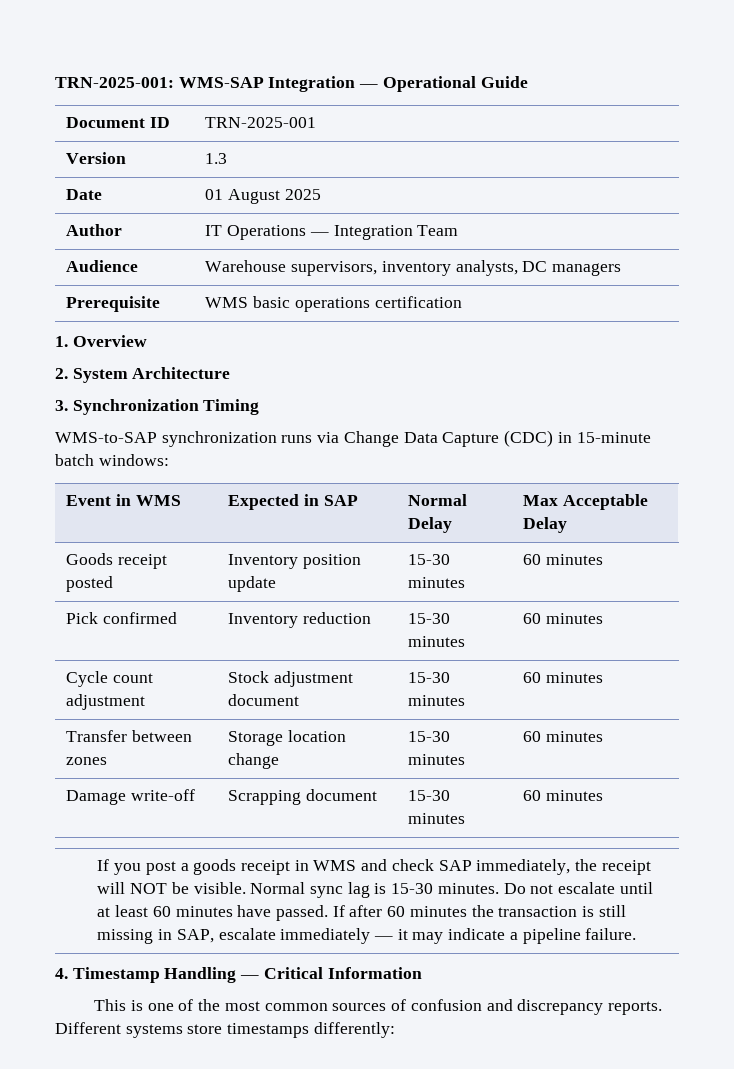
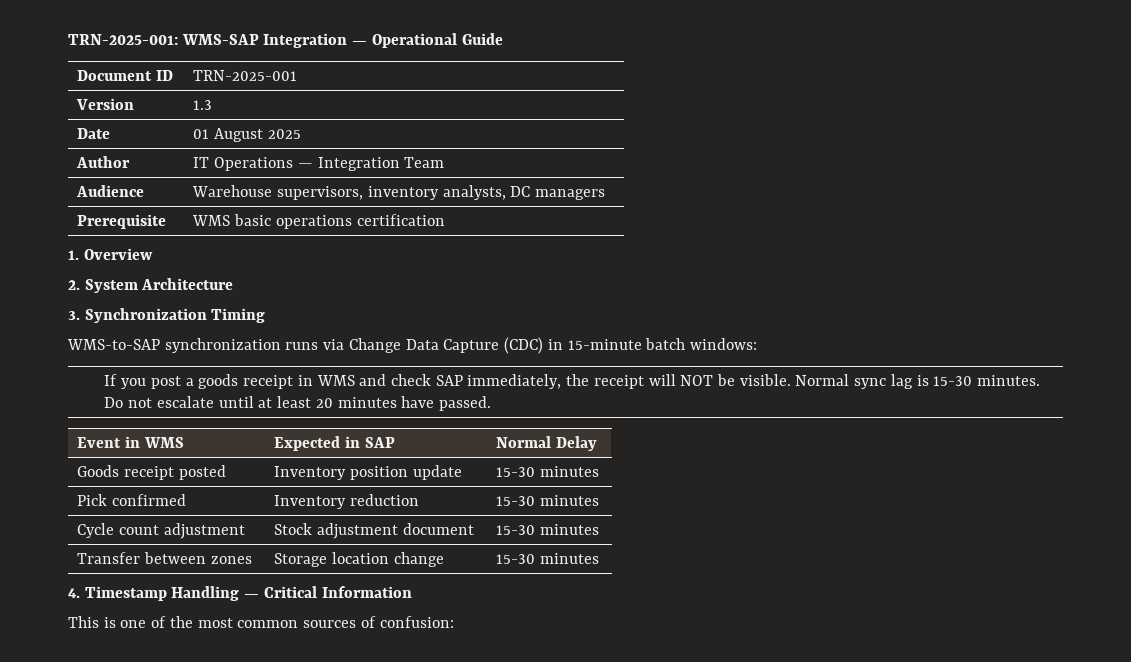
[66,494,181,506] [228,494,358,510] [408,494,468,506] [408,517,453,533] [523,494,649,510] [523,517,568,533] [66,553,168,569] [66,576,114,592] [228,554,362,569] [228,576,277,592] [408,554,451,565] [408,577,466,588] [523,554,604,565] [66,612,178,624] [228,612,372,628] [408,613,451,624] [408,636,466,647] [523,613,604,624] [66,671,154,687] [66,694,146,710] [228,671,354,687] [228,694,300,706] [408,672,451,683] [408,695,466,706] [523,672,604,683] [66,730,193,742] [66,757,108,765] [228,730,347,746] [228,753,280,769] [408,731,451,742] [408,754,466,765] [523,731,604,742] [66,789,196,805] [228,789,378,805] [408,790,451,801] [408,813,466,824] [523,790,604,801] // Event in WMS | Expected in SAP | Normal Delay | Max Acceptable Delay // Goods receipt posted | Inventory position update | 15-30 minutes | 60 minutes // Pick confirmed | Inventory reduction | 15-30 minutes | 60 minutes // Cycle count adjustment | Stock adjustment document | 15-30 minutes | 60 minutes // Transfer between zones | Storage location change | 15-30 minutes | 60 minutes // Damage write-off | Scrapping document | 15-30 minutes | 60 minutes -> (757, 344) none
[152,906,171,917] 60 -> [315,398,333,408] 20
[332,905,626,917] [97,928,637,944] If after 60 minutes the transaction is still missing in SAP, escalate immediately — it may indicate a pipeline failure. -> [77,436,184,448] [274,436,395,451] [496,436,598,451] [77,465,226,480] [274,465,462,480] [496,466,600,477] [77,494,187,506] [274,494,420,509] [496,495,600,506] [77,523,245,539] [274,523,474,539] [496,524,600,535] [77,552,252,564] [274,552,444,567] [496,553,600,564] // Event in WMS | Expected in SAP | Normal Delay // Goods receipt posted | Inventory position update | 15-30 minutes // Pick confirmed | Inventory reduction | 15-30 minutes // Cycle count adjustment | Stock adjustment document | 15-30 minutes // Transfer between zones | Storage location change | 15-30 minutes
[410,999,662,1015] [55,1022,395,1038] confusion and discrepancy reports. Different systems store timestamps differently: -> [379,616,454,628] confusion:

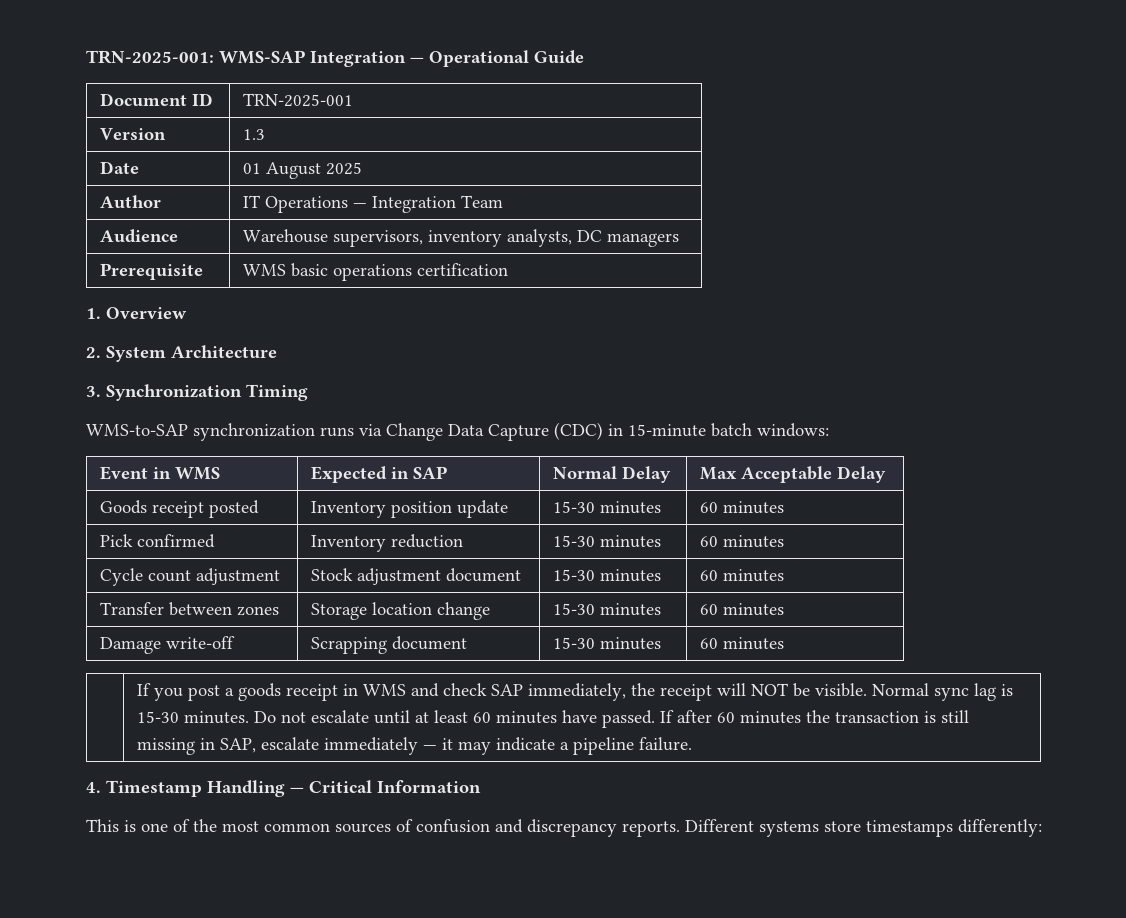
(757, 344) none -> [99,466,220,480] [310,466,447,483] [552,466,671,483] [699,466,886,483] [99,500,259,518] [310,500,508,518] [552,501,661,514] [699,501,784,514] [99,534,215,548] [310,534,463,552] [552,535,661,548] [699,535,784,548] [99,568,280,586] [310,568,521,585] [552,569,661,582] [699,569,784,582] [99,602,279,616] [310,602,490,620] [552,603,661,616] [699,603,784,616] [99,636,235,654] [310,636,467,654] [552,637,661,650] [699,637,784,650] // Event in WMS | Expected in SAP | Normal Delay | Max Acceptable Delay // Goods receipt posted | Inventory position update | 15-30 minutes | 60 minutes // Pick confirmed | Inventory reduction | 15-30 minutes | 60 minutes // Cycle count adjustment | Stock adjustment document | 15-30 minutes | 60 minutes // Transfer between zones | Storage location change | 15-30 minutes | 60 minutes // Damage write-off | Scrapping document | 15-30 minutes | 60 minutes
[315,398,333,408] 20 -> [472,712,491,723] 60
[77,436,184,448] [274,436,395,451] [496,436,598,451] [77,465,226,480] [274,465,462,480] [496,466,600,477] [77,494,187,506] [274,494,420,509] [496,495,600,506] [77,523,245,539] [274,523,474,539] [496,524,600,535] [77,552,252,564] [274,552,444,567] [496,553,600,564] // Event in WMS | Expected in SAP | Normal Delay // Goods receipt posted | Inventory position update | 15-30 minutes // Pick confirmed | Inventory reduction | 15-30 minutes // Cycle count adjustment | Stock adjustment document | 15-30 minutes // Transfer between zones | Storage location change | 15-30 minutes -> [659,710,969,724] [136,737,692,755] If after 60 minutes the transaction is still missing in SAP, escalate immediately — it may indicate a pipeline failure.
[379,616,454,628] confusion: -> [416,819,1042,837] confusion and discrepancy reports. Different systems store timestamps differently:

